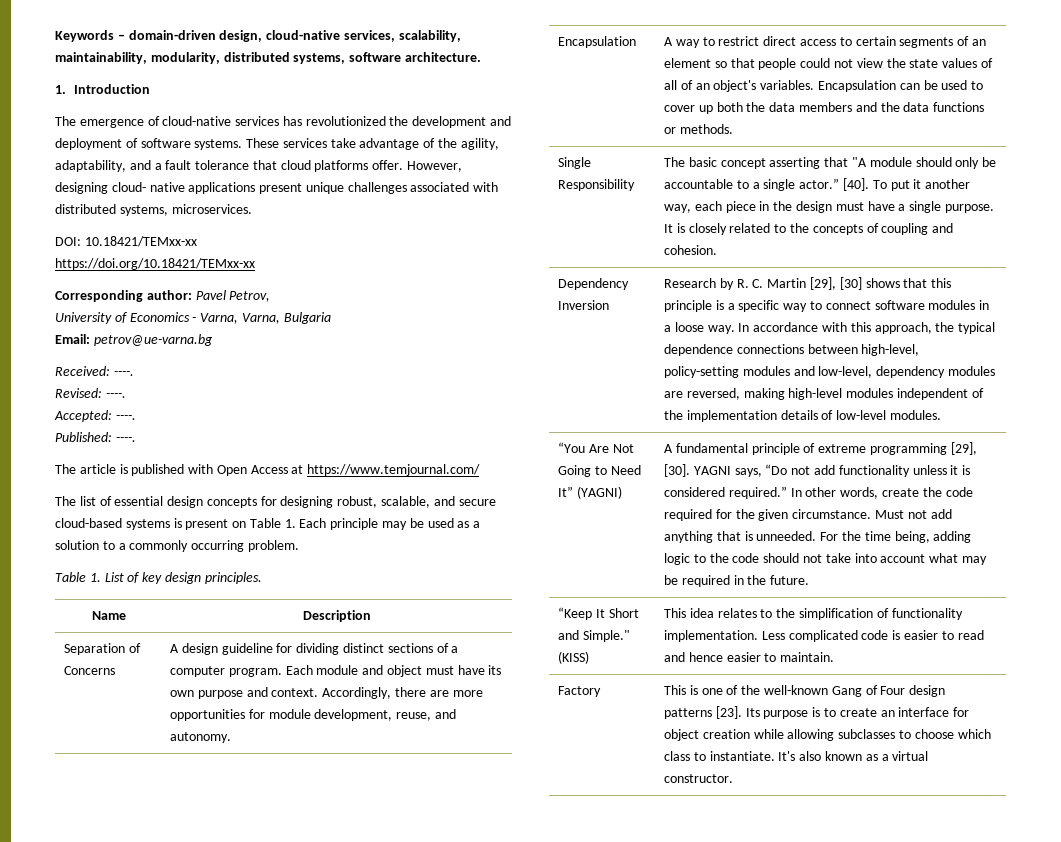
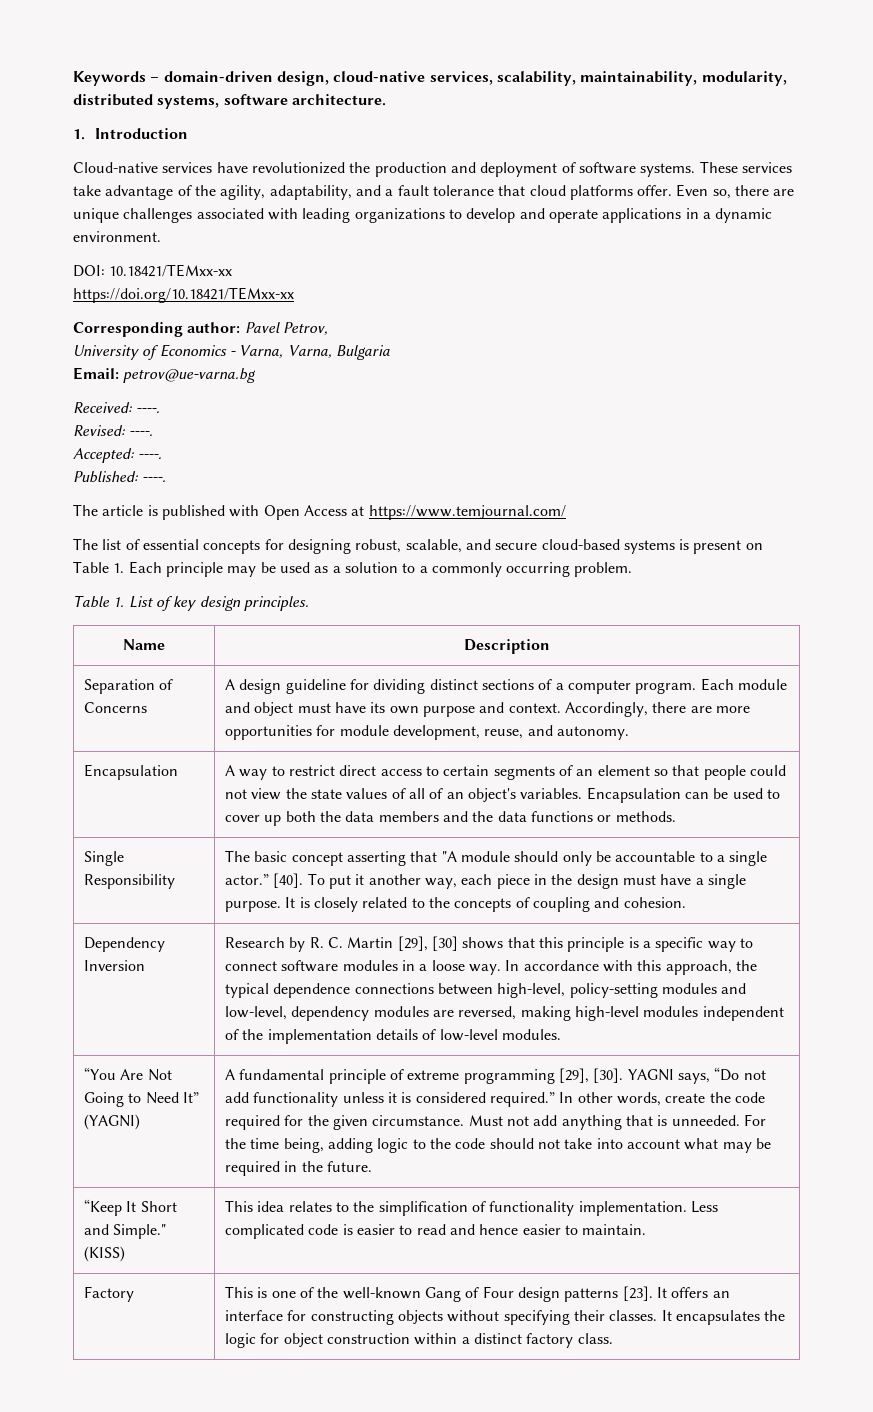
[55,116,302,128] The emergence of cloud-native services has -> [73,162,248,173] Cloud-native services have
[412,116,487,128] development -> [374,162,447,177] production
[407,161,463,172] [55,182,499,194] [55,204,252,216] However, designing cloud- native applications present unique challenges associated with distributed systems, microservices. -> [676,184,795,199] [73,208,773,223] [73,231,161,242] Even so, there are unique challenges associated with leading organizations to develop and operate applications in a dynamic environment.
[167,496,204,508] design -> (199, 544) none
[745,707,970,719] [664,729,991,741] [664,751,929,761] [664,774,734,783] Its purpose is to create an interface for object creation while allowing subclasses to choose which class to instantiate. It's also known as a virtual constructor. -> [656,1287,730,1298] [225,1310,786,1325] [225,1333,613,1348] It offers an interface for constructing objects without specifying their classes. It encapsulates the logic for object construction within a distinct factory class.

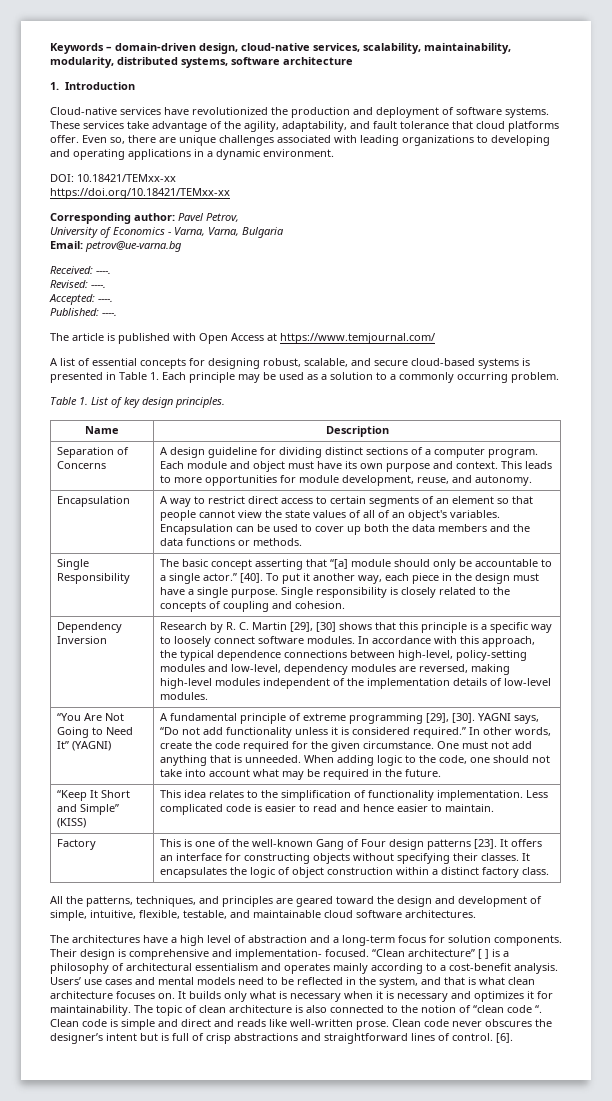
[291,94,386,106] architecture. -> [283,57,353,65] architecture
[385,189,394,196] a -> (370, 125) none
[466,208,598,223] develop and operate -> [491,135,550,146] [50,149,125,160] developing and operating
[73,538,98,550] The -> [50,358,58,366] A
[693,540,763,554] present on -> [50,372,116,383] presented in
[565,702,712,717] Accordingly, there are -> [500,461,552,469] [159,475,171,483] This leads to
[749,765,786,776] [225,789,248,799] could not -> [198,510,235,518] cannot
[441,851,457,862] "A -> [329,559,348,569] “[a]
[285,897,296,908] It -> [280,587,387,598] Single responsibility
(753, 943) none -> [173,636,211,647] loosely
[342,960,502,975] modules in a loose way. -> [306,636,355,644] modules.
[468,1115,503,1126] Must -> [436,741,488,749] One must
[743,1114,766,1126] [225,1138,324,1153] For the time being, -> [303,755,334,763] When
[455,1138,486,1149] code -> [438,755,490,764] code, one
[113,1224,167,1239] Simple." -> [79,804,119,815] Simple”
[260,1333,280,1344] for -> [277,867,290,875] of
(613, 1338) none -> [50,896,542,907] [50,910,476,921] [50,935,562,946] [50,949,509,960] [50,963,558,974] [50,977,535,988] [50,991,553,1002] [50,1005,542,1016] [50,1019,552,1030] [50,1033,513,1044] // All the patterns, techniques, and principles are geared toward the design and development of simple, intuitive, flexible, testable, and maintainable cloud software architectures. // The architectures have a high level of abstraction and a long-term focus for solution components. Their design is comprehensive and implementation- focused. “Clean architecture” [ ] is a philosophy of architectural essentialism and operates mainly according to a cost-benefit analysis. Users’ use cases and mental models need to be reflected in the system, and that is what clean architecture focuses on. It builds only what is necessary when it is necessary and optimizes it for maintainability. The topic of clean architecture is also connected to the notion of “clean code “. Clean code is simple and direct and reads like well-written prose. Clean code never obscures the designer’s intent but is full of crisp abstractions and straightforward lines of control. [6].

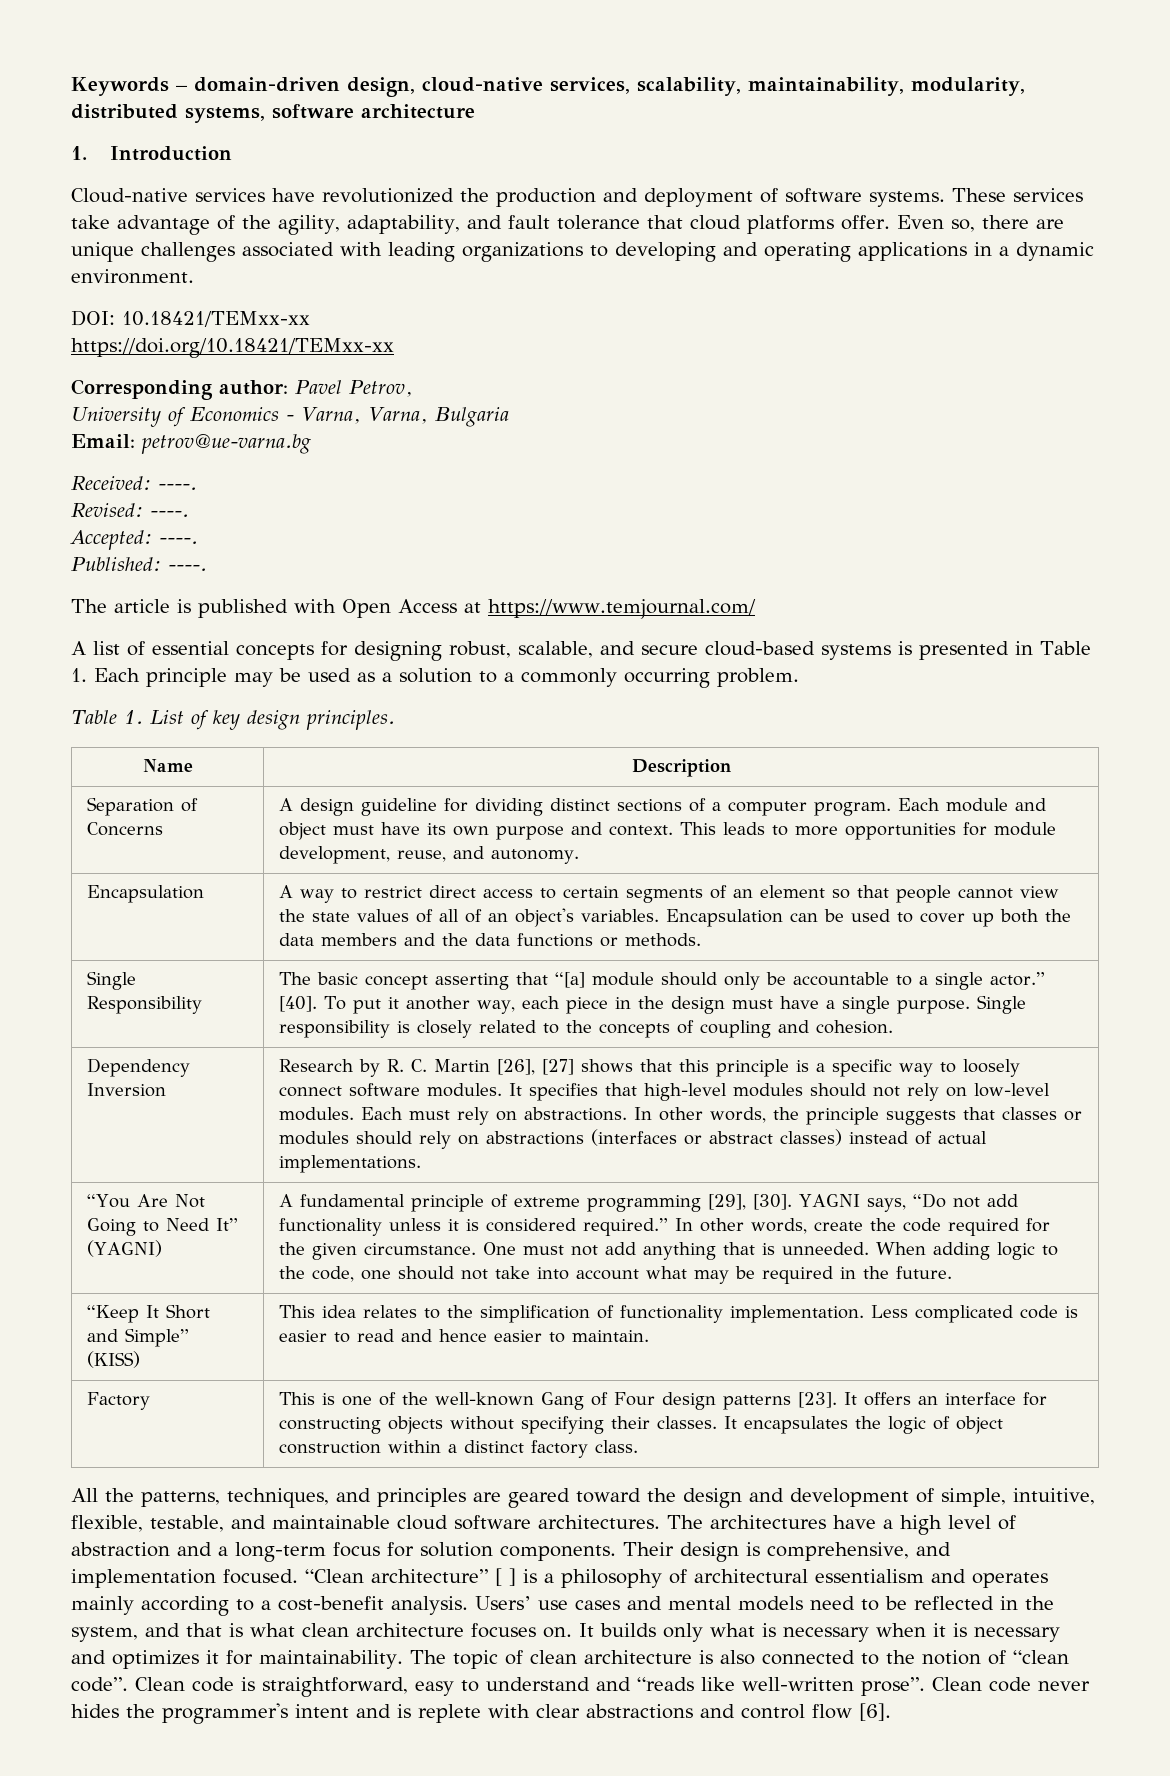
[289,622,336,632] [29], [30] -> [497,1059,575,1075] [26], [27]
[357,636,535,647] [159,650,527,661] [159,664,510,675] [159,678,551,689] [159,692,208,700] In accordance with this approach, the typical dependence connections between high-level, policy-setting modules and low-level, dependency modules are reversed, making high-level modules independent of the implementation details of low-level modules. -> [509,1083,1051,1101] [279,1107,1083,1125] [279,1129,988,1149] [279,1155,422,1173] It specifies that high-level modules should not rely on low-level modules. Each must rely on abstractions. In other words, the principle suggests that classes or modules should rely on abstractions (interfaces or abstract classes) instead of actual implementations.
(476, 914) // -> (660, 1522) none
[129,949,322,960] comprehensive and implementation- -> [767,1542,951,1561] [71,1569,216,1588] comprehensive, and implementation
[507,1005,542,1013] code “. -> [71,1677,128,1692] code”.
[121,1019,266,1030] simple and direct and reads -> [262,1677,694,1697] straightforward, easy to understand and “reads
[356,1021,389,1030] prose. -> [861,1677,925,1696] prose”.
[485,1019,552,1027] [50,1033,493,1044] obscures the designer’s intent but is full of crisp abstractions and straightforward lines of control. -> [71,1703,852,1724] hides the programmer's intent and is replete with clear abstractions and control flow

